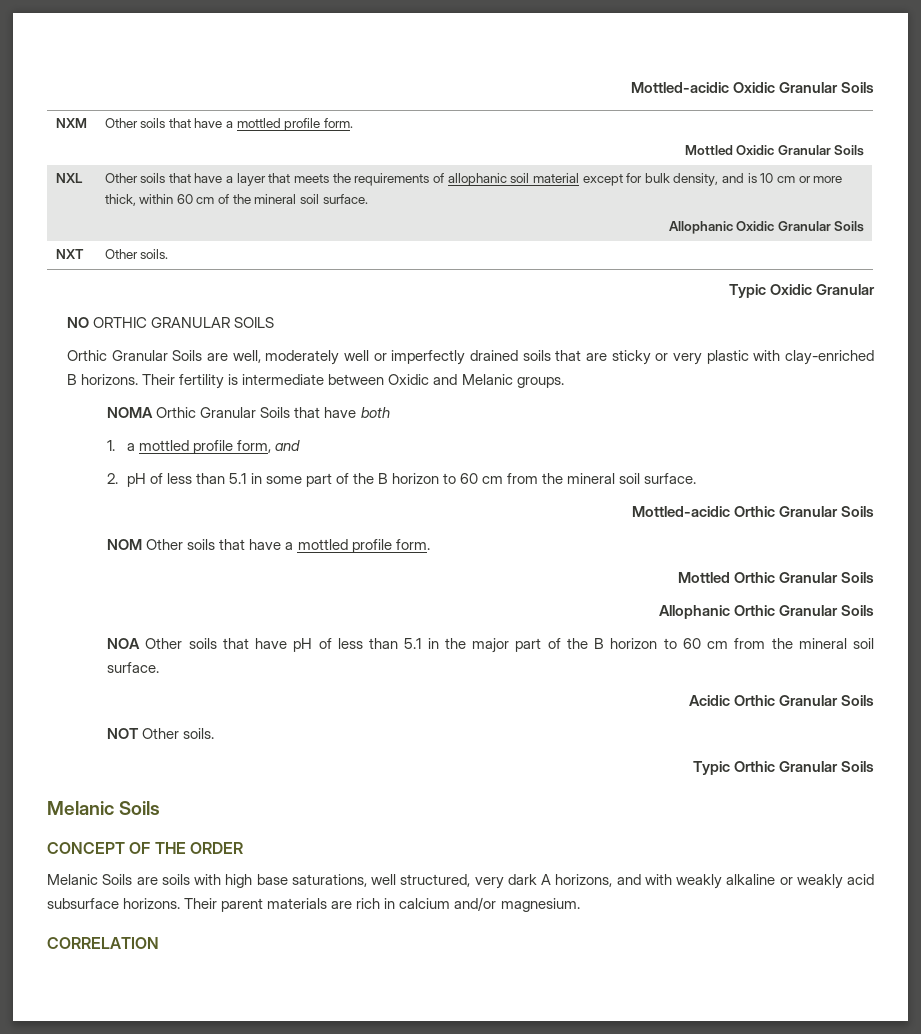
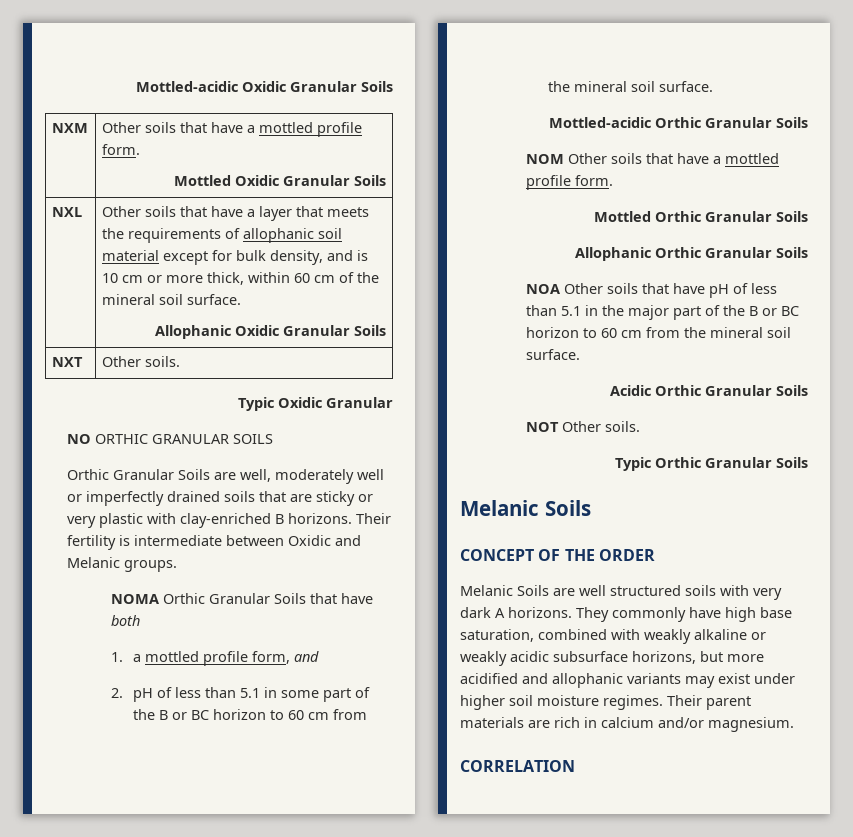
(388, 478) none -> [172,710,210,720] or BC
(605, 643) none -> [762,306,800,316] or BC
[161,874,641,889] soils with high base saturations, well structured, very dark A horizons, and -> [579,585,782,600] [460,607,792,622] [460,629,607,642] well structured soils with very dark A horizons. They commonly have high base saturation, combined
[847,874,874,885] [47,898,181,909] acid subsurface horizons. -> [510,651,764,664] [460,673,795,688] [460,695,663,710] acidic subsurface horizons, but more acidified and allophanic variants may exist under higher soil moisture regimes.

